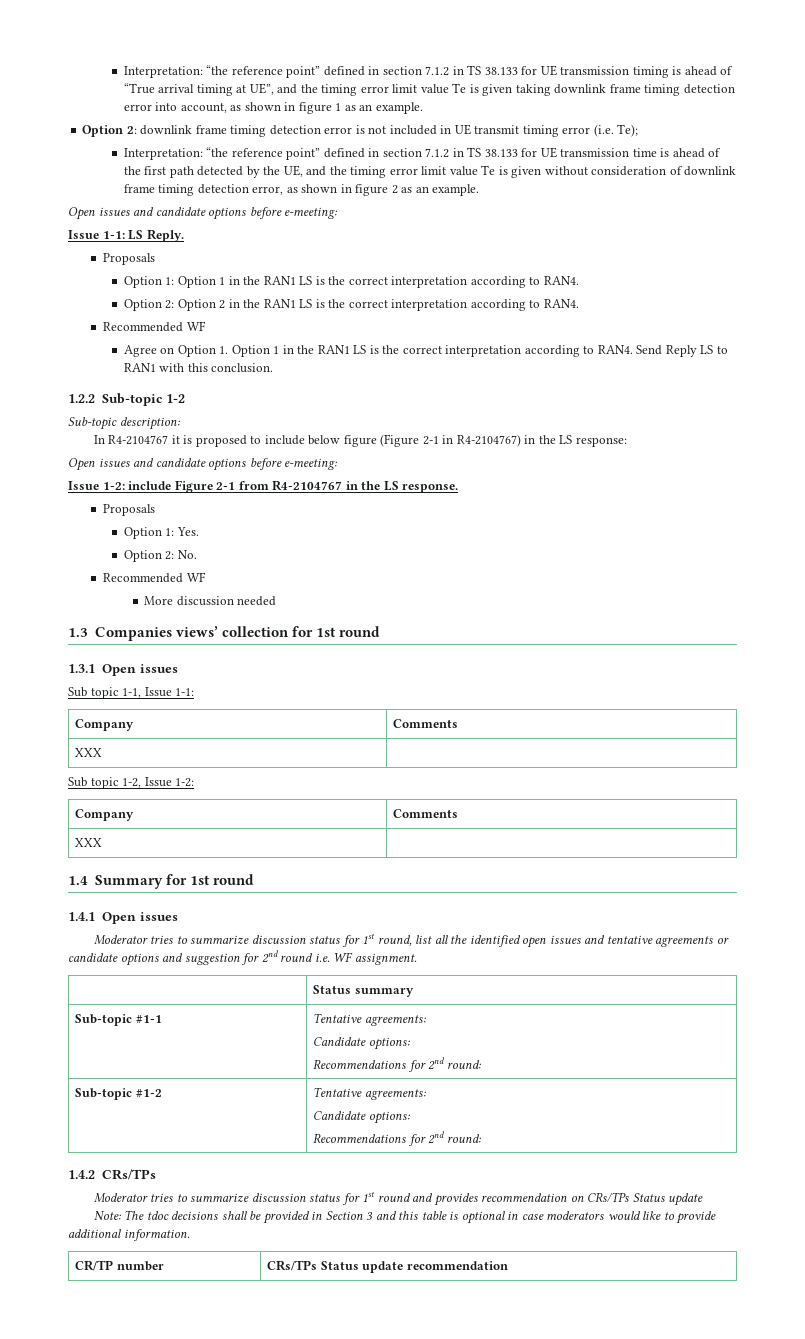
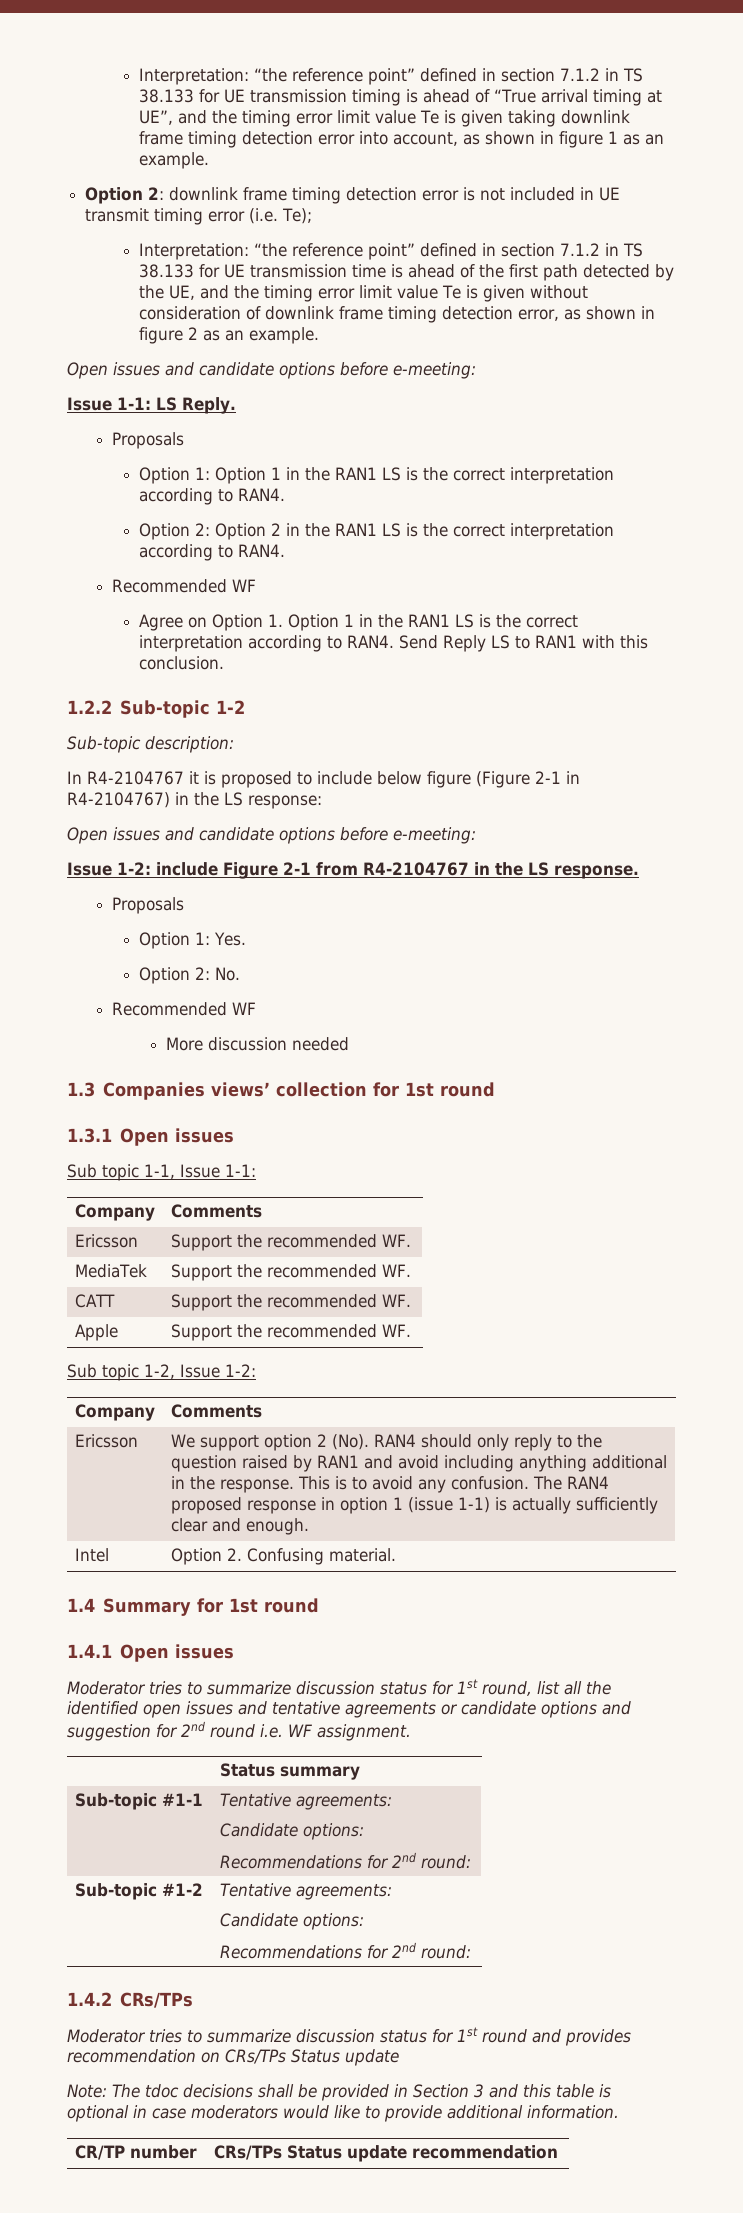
[75,748,103,757] XXX | -> [74,1234,138,1248] [170,1234,411,1251] [74,1264,147,1278] [170,1264,411,1281] [74,1294,115,1308] [170,1294,411,1311] [74,1324,118,1341] [170,1324,411,1341] Ericsson | Support the recommended WF. // MediaTek | Support the recommended WF. // CATT | Support the recommended WF. // Apple | Support the recommended WF.
[75,838,103,847] XXX | -> [74,1434,138,1448] [170,1434,602,1451] [170,1455,667,1472] [170,1476,609,1493] [170,1497,658,1514] [170,1518,309,1535] [74,1548,109,1562] [170,1548,396,1565] Ericsson | We support option 2 (No). RAN4 should only reply to the question raised by RAN1 and avoid including anything additional in the response. This is to avoid any confusion. The RAN4 proposed response in option 1 (issue 1-1) is actually sufficiently clear and enough. // Intel | Option 2. Confusing material.

